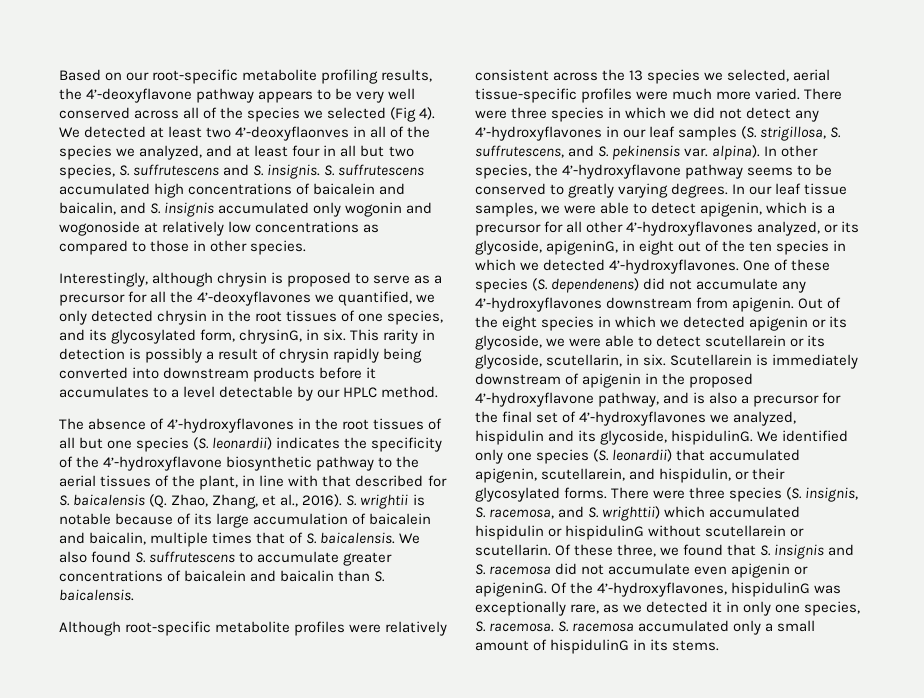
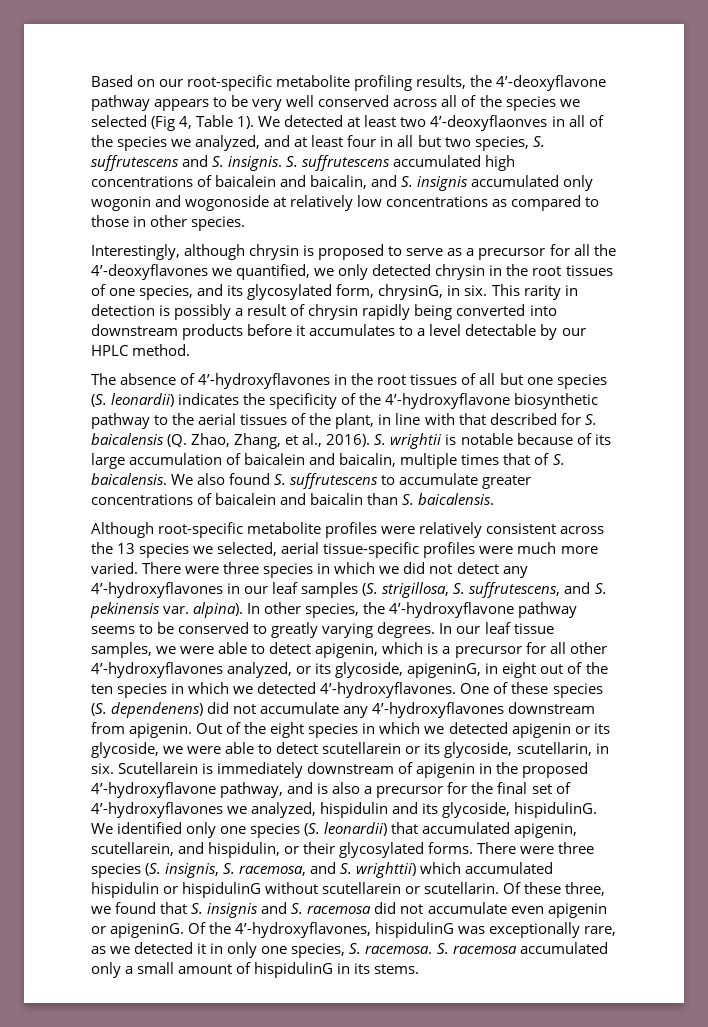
[419,107,436,120] 4). -> [179,115,255,129] 4, Table 1).

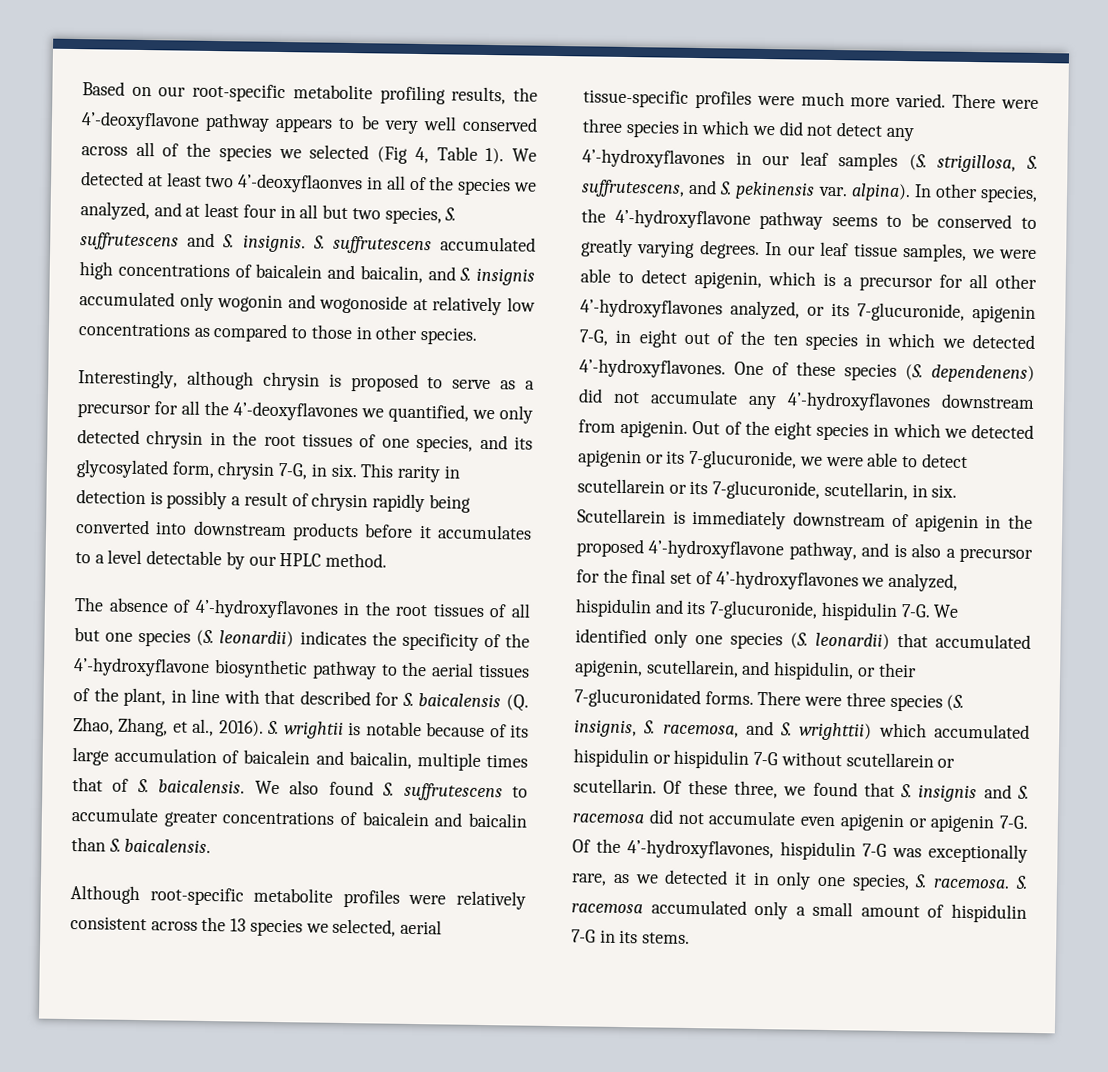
[378,284,444,300] chrysinG, -> [217,461,309,480] chrysin 7-G,
[335,662,482,678] glycoside, apigeninG, -> [857,302,1036,323] [579,329,608,346] 7-glucuronide, apigenin 7-G,
[91,742,159,758] glycoside, -> [688,449,798,470] 7-glucuronide,
[444,742,513,758] glycoside, -> [712,480,821,500] 7-glucuronide,
[442,802,598,818] glycoside, hispidulinG. -> [709,600,931,621] 7-glucuronide, hispidulin 7-G.
[339,842,425,858] glycosylated -> [574,688,701,709] 7-glucuronidated
[182,882,262,898] hispidulinG -> [673,749,779,769] hispidulin 7-G
[110,923,185,938] apigeninG. -> [930,814,1028,833] apigenin 7-G.
[375,922,455,938] hispidulinG -> [780,841,887,861] hispidulin 7-G
[254,962,334,978] hispidulinG -> [951,903,1027,923] [571,929,596,943] hispidulin 7-G

